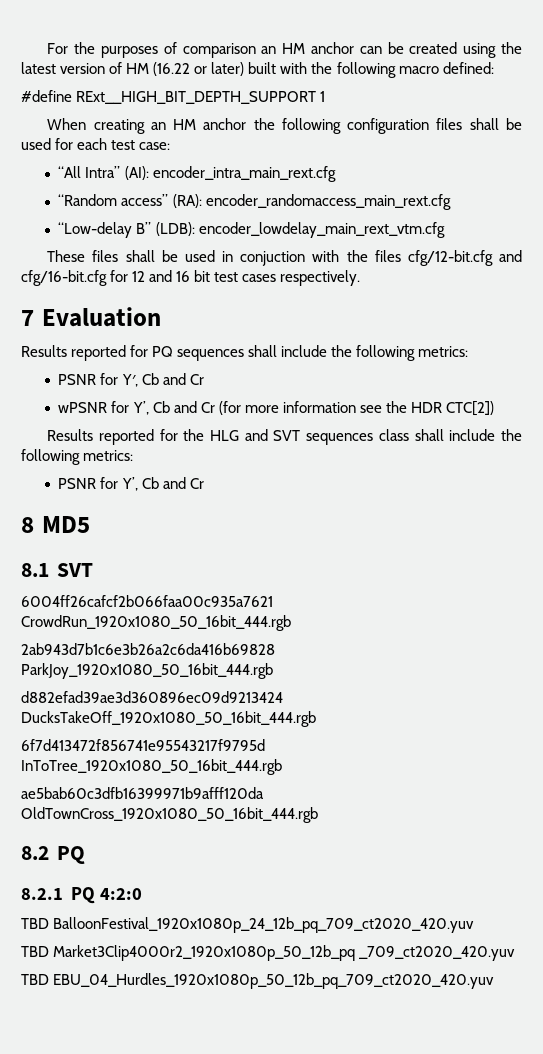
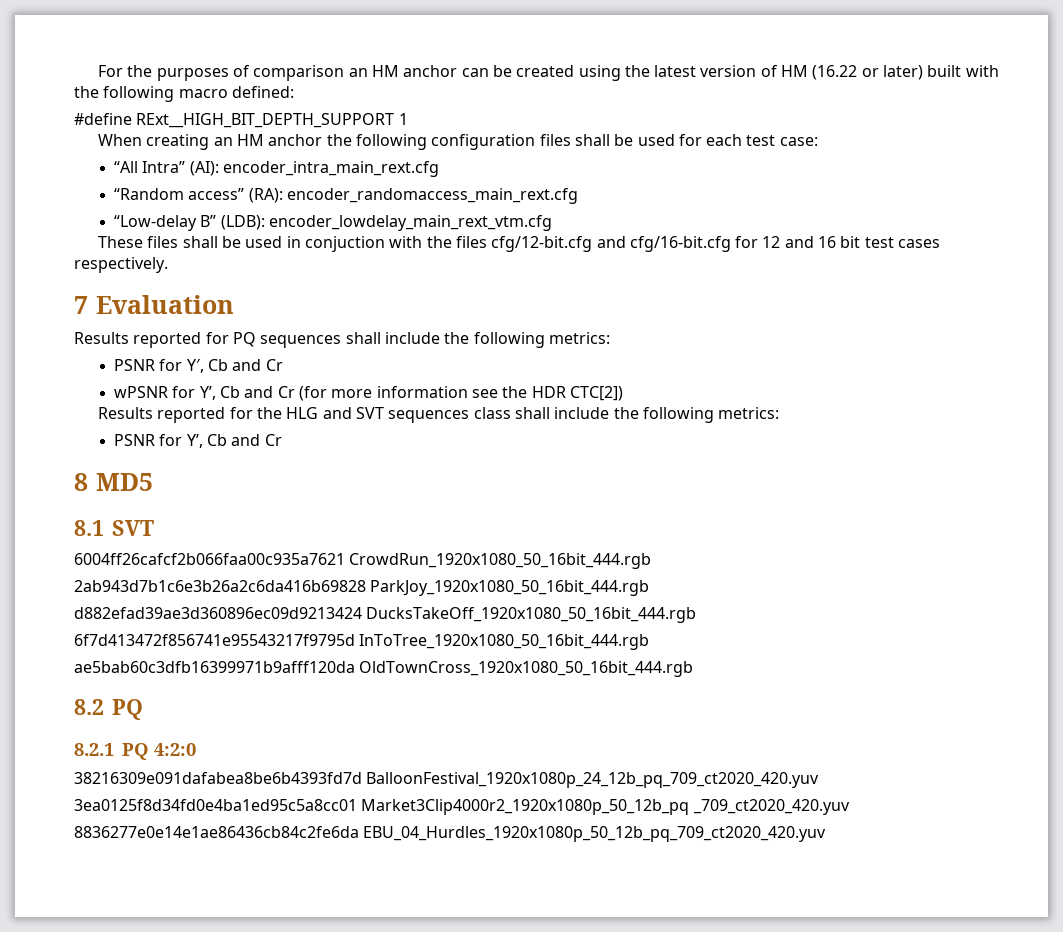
[21,918,49,929] TBD -> [74,772,362,784] 38216309e091dafabea8be6b4393fd7d
[21,946,49,957] TBD -> [74,799,357,811] 3ea0125f8d34fd0e4ba1ed95c5a8cc01
[21,974,49,985] TBD -> [74,826,359,838] 8836277e0e14e1ae86436cb84c2fe6da

